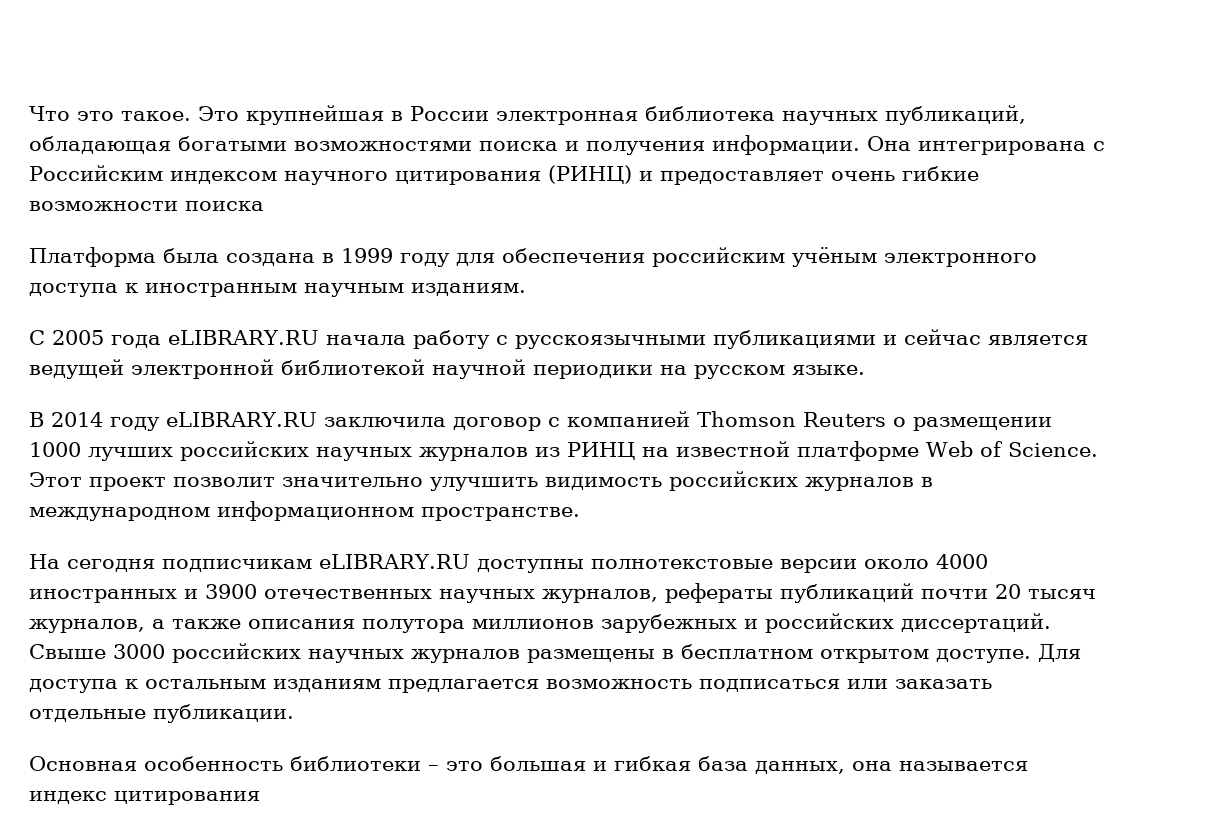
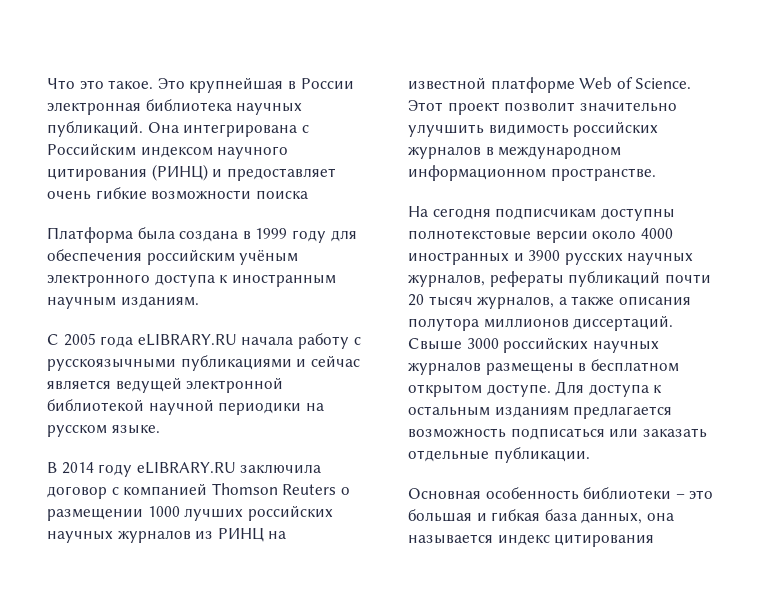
[885,105,1026,125] [29,135,860,155] публикаций, обладающая богатыми возможностями поиска и получения информации. -> [47,121,143,137] публикаций.
[319,554,470,569] eLIBRARY.RU -> (597, 214) none
[264,589,432,599] отечественных -> [564,253,623,265] русских
[601,613,894,633] зарубежных и российских -> (569, 323) none

